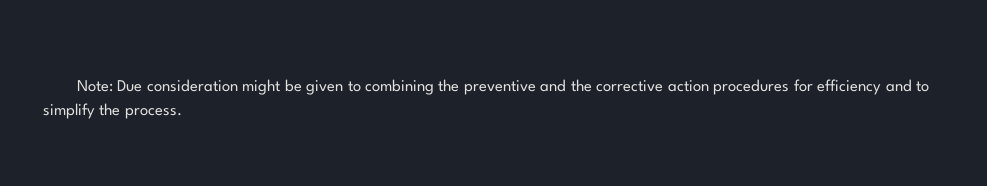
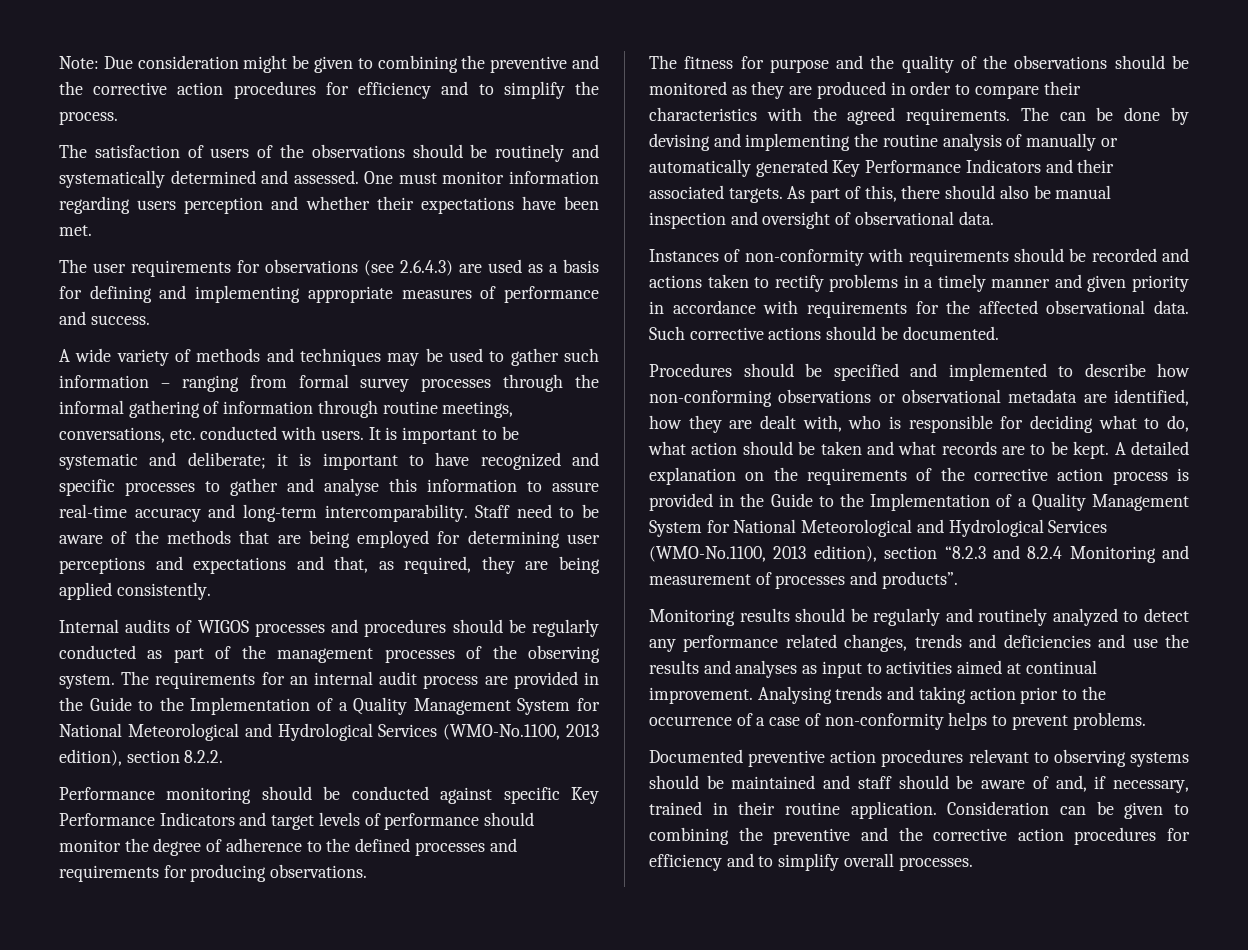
(182, 113) none -> [59,144,600,162] [59,170,599,188] [59,196,599,214] [59,225,92,236] [59,259,599,277] [59,285,599,303] [59,311,150,325] [59,348,599,366] [59,374,599,392] [59,400,514,418] [59,426,519,444] [59,452,599,470] [59,478,599,496] [59,504,599,522] [59,530,600,548] [59,556,600,574] [59,582,211,600] [59,619,599,637] [59,645,601,663] [59,671,599,689] [59,697,601,715] [59,723,599,741] [59,749,224,766] [59,786,600,804] [59,812,535,830] [59,838,517,856] [59,864,368,882] [649,55,1189,73] [649,81,1081,99] [649,107,1189,125] [649,133,1118,151] [649,159,1115,177] [649,185,1112,203] [649,211,994,229] [649,248,1189,266] [649,274,1189,292] [649,300,1189,318] [649,326,999,340] [649,363,1190,381] [649,389,1189,407] [649,415,1189,433] [648,441,1189,459] [649,467,1189,485] [649,493,1189,511] [649,519,1108,537] [649,545,1189,563] [649,571,958,589] [649,608,1189,626] [649,634,1189,652] [649,660,1097,678] [649,686,1106,704] [649,712,1146,730] [649,749,1190,767] [649,775,1189,793] [649,801,1189,819] [649,827,1190,845] [649,853,973,871] // The satisfaction of users of the observations should be routinely and systematically determined and assessed. One must monitor information regarding users perception and whether their expectations have been met. // The user requirements for observations (see 2.6.4.3) are used as a basis for defining and implementing appropriate measures of performance and success. // A wide variety of methods and techniques may be used to gather such information – ranging from formal survey processes through the informal gathering of information through routine meetings, conversations, etc. conducted with users. It is important to be systematic and deliberate; it is important to have recognized and specific processes to gather and analyse this information to assure real-time accuracy and long-term intercomparability. Staff need to be aware of the methods that are being employed for determining user perceptions and expectations and that, as required, they are being applied consistently. // Internal audits of WIGOS processes and procedures should be regularly conducted as part of the management processes of the observing system. The requirements for an internal audit process are provided in the Guide to the Implementation of a Quality Management System for National Meteorological and Hydrological Services (WMO-No.1100, 2013 edition), section 8.2.2. // Performance monitoring should be conducted against specific Key Performance Indicators and target levels of performance should monitor the degree of adherence to the defined processes and requirements for producing observations. // The fitness for purpose and the quality of the observations should be monitored as they are produced in order to compare their characteristics with the agreed requirements. The can be done by devising and implementing the routine analysis of manually or automatically generated Key Performance Indicators and their associated targets. As part of this, there should also be manual inspection and oversight of observational data. // Instances of non-conformity with requirements should be recorded and actions taken to rectify problems in a timely manner and given priority in accordance with requirements for the affected observational data. Such corrective actions should be documented. // Procedures should be specified and implemented to describe how non-conforming observations or observational metadata are identified, how they are dealt with, who is responsible for deciding what to do, what action should be taken and what records are to be kept. A detailed explanation on the requirements of the corrective action process is provided in the Guide to the Implementation of a Quality Management System for National Meteorological and Hydrological Services (WMO-No.1100, 2013 edition), section “8.2.3 and 8.2.4 Monitoring and measurement of processes and products”. // Monitoring results should be regularly and routinely analyzed to detect any performance related changes, trends and deficiencies and use the results and analyses as input to activities aimed at continual improvement. Analysing trends and taking action prior to the occurrence of a case of non-conformity helps to prevent problems. // Documented preventive action procedures relevant to observing systems should be maintained and staff should be aware of and, if necessary, trained in their routine application. Consideration can be given to combining the preventive and the corrective action procedures for efficiency and to simplify overall processes.

